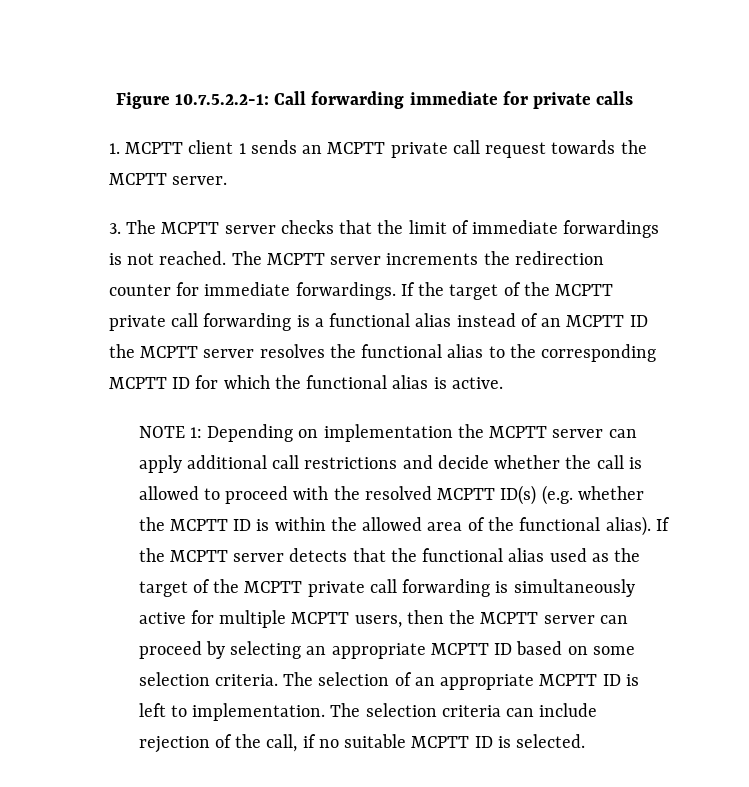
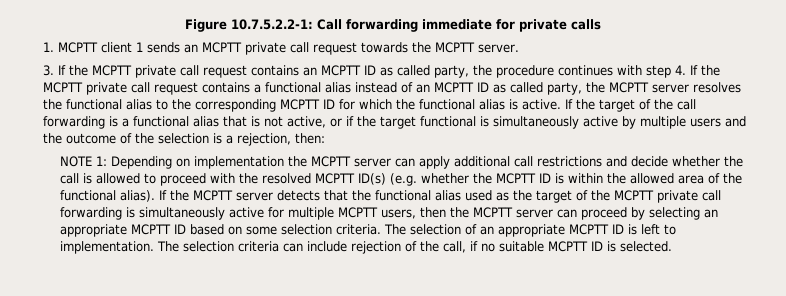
[126,220,660,238] [108,251,604,265] [108,282,614,300] [108,313,310,331] The MCPTT server checks that the limit of immediate forwardings is not reached. The MCPTT server increments the redirection counter for immediate forwardings. If the target of the MCPTT private call forwarding is -> [57,65,720,78] [42,82,250,95] If the MCPTT private call request contains an MCPTT ID as called party, the procedure continues with step 4. If the MCPTT private call request contains
(648, 321) none -> [492,82,582,95] as called party,
(503, 383) none -> [564,99,696,112] [42,116,746,129] [42,133,325,146] If the target of the call forwarding is a functional alias that is not active, or if the target functional is simultaneously active by multiple users and the outcome of the selection is a rejection, then:

